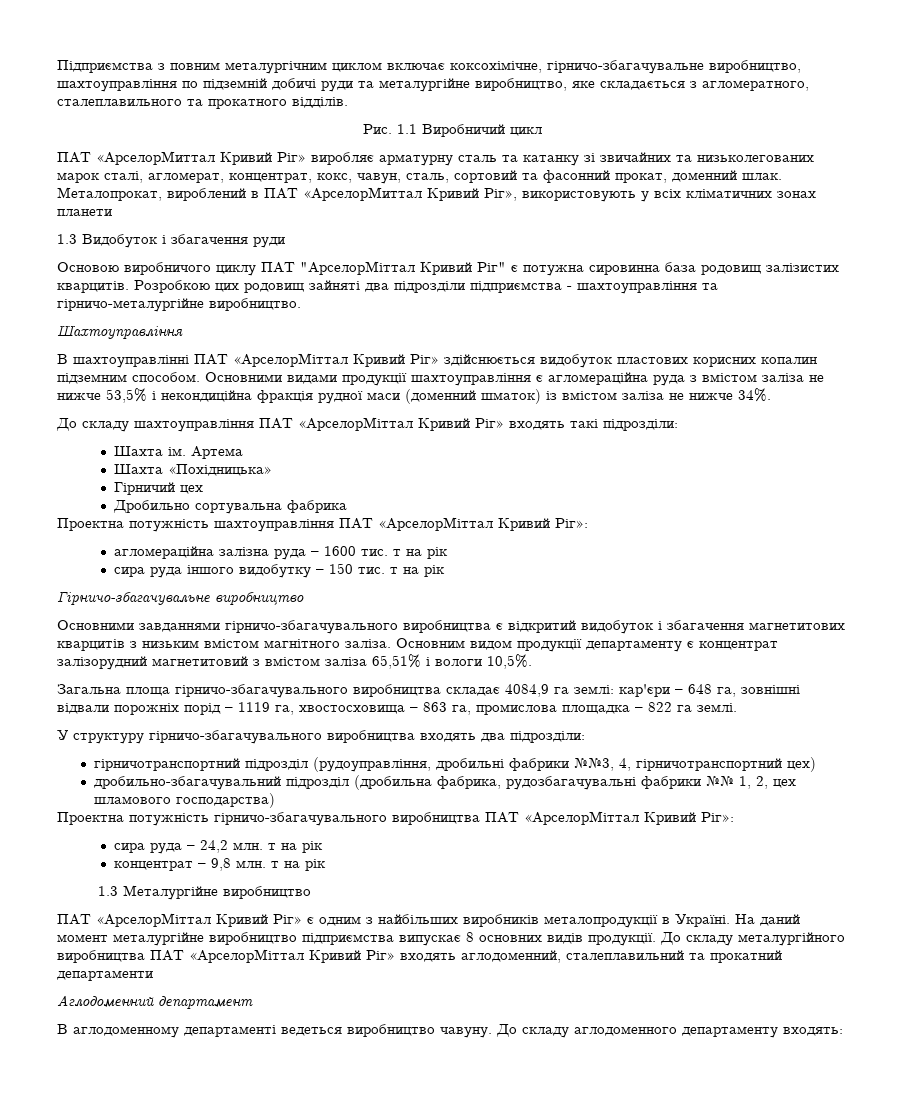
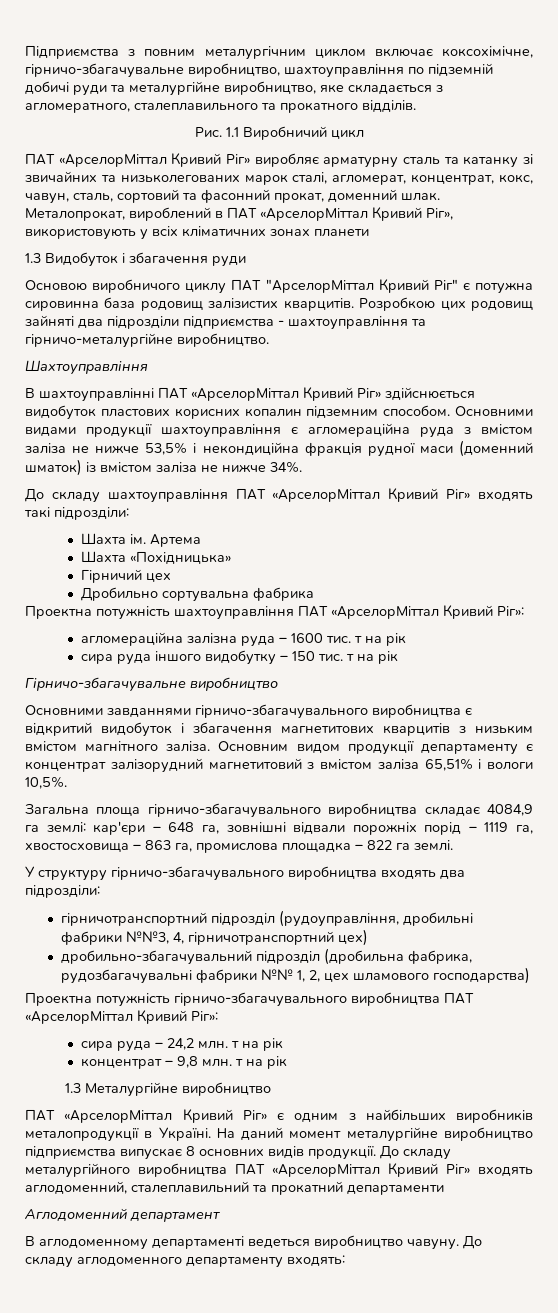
[96,151,215,165] «АрселорМиттал -> [58,154,167,167] «АрселорМіттал
[303,187,422,201] «АрселорМиттал -> [260,208,368,221] «АрселорМіттал

